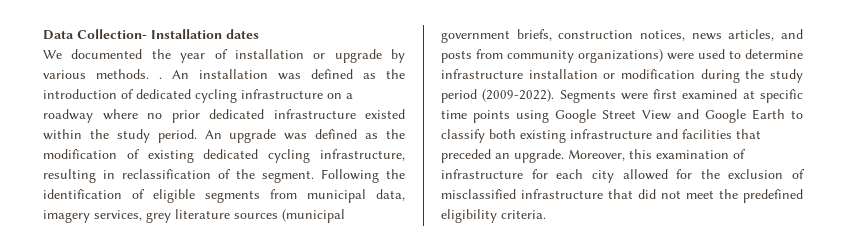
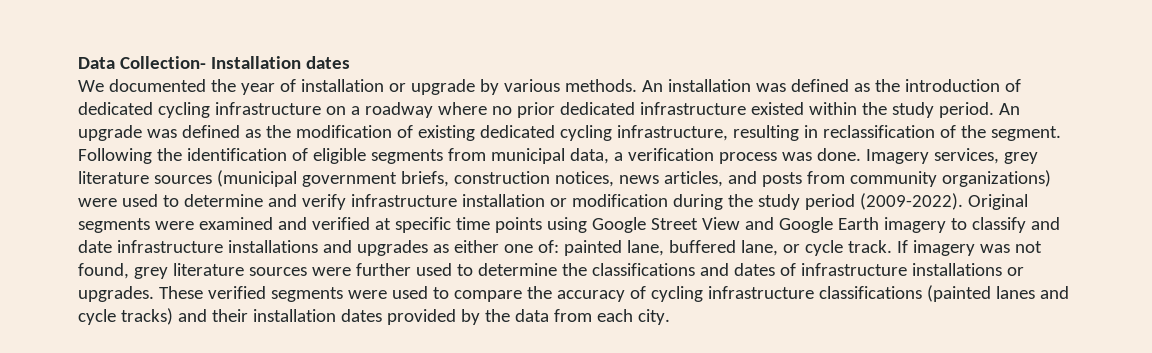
[159,77,162,79] . -> (637, 85) none
[43,210,90,223] imagery -> [613,148,929,164] a verification process was done. Imagery
(803, 54) none -> [267,194,346,210] and verify
[559,89,738,103] Segments were first examined -> [967,194,1028,210] [78,217,370,233] Original segments were examined and verified
(785, 114) none -> [883,217,946,233] imagery
[489,129,761,143] [441,149,746,163] [441,169,805,183] [441,189,803,203] [441,209,546,223] both existing infrastructure and facilities that preceded an upgrade. Moreover, this examination of infrastructure for each city allowed for the exclusion of misclassified infrastructure that did not meet the predefined eligibility criteria. -> [1030,217,1060,230] [78,240,1042,256] [78,263,1024,279] [78,285,1069,302] [78,308,670,325] and date infrastructure installations and upgrades as either one of: painted lane, buffered lane, or cycle track. If imagery was not found, grey literature sources were further used to determine the classifications and dates of infrastructure installations or upgrades. These verified segments were used to compare the accuracy of cycling infrastructure classifications (painted lanes and cycle tracks) and their installation dates provided by the data from each city.

